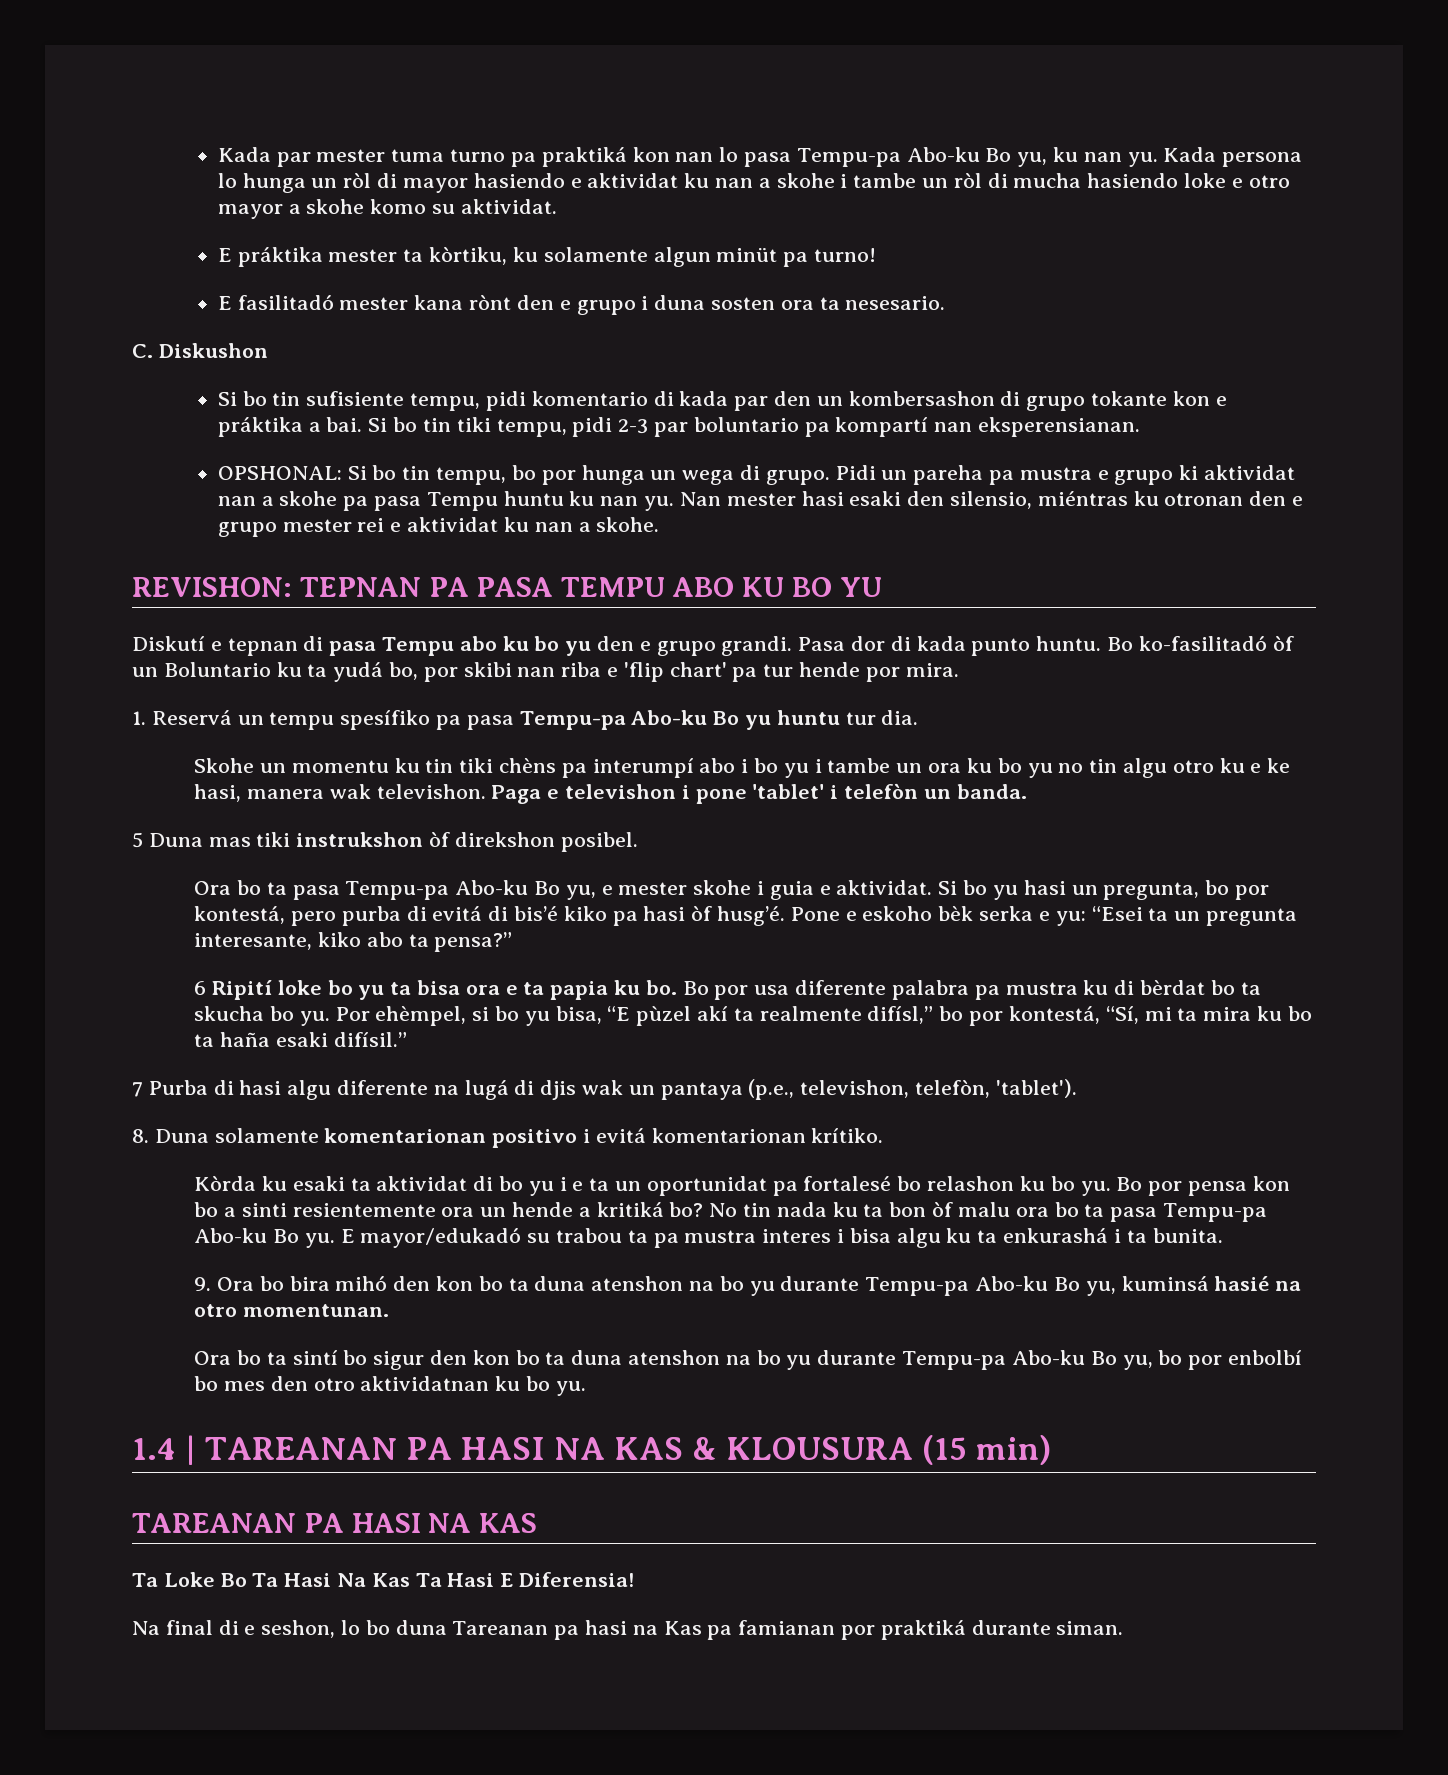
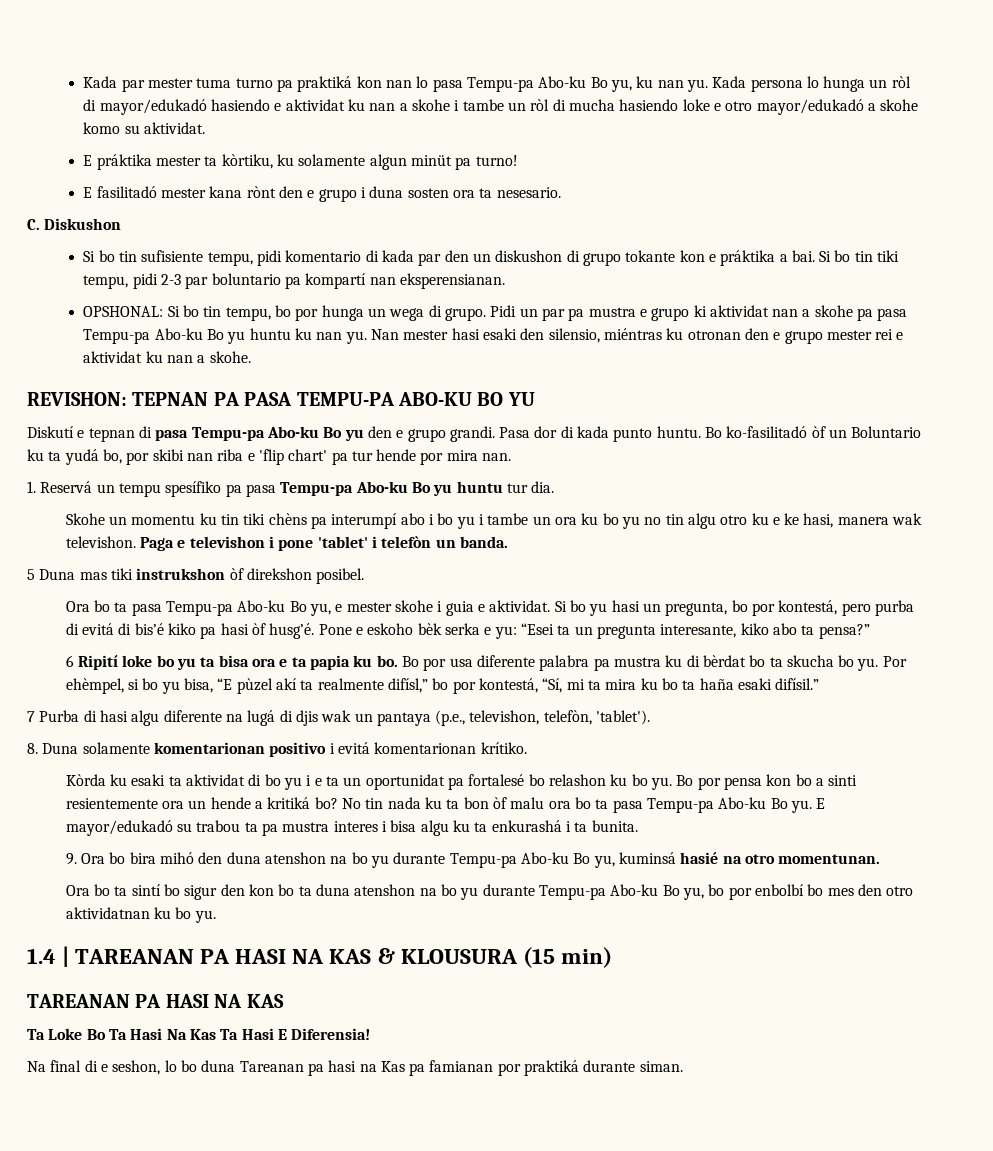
[402,178,468,193] mayor -> [99,99,207,115] mayor/edukadó
[217,204,283,219] mayor -> [756,99,864,115] mayor/edukadó
[848,391,995,406] kombersashon -> [495,250,563,262] diskushon
[913,465,984,485] pareha -> [541,308,565,321] par
[426,492,498,511] Tempu -> [83,328,246,344] Tempu-pa Abo-ku Bo yu
[561,577,784,597] TEMPU ABO KU -> [296,392,472,406] TEMPU-PA ABO-KU
[382,636,560,656] Tempu abo ku bo -> [191,426,343,441] Tempu-pa Abo-ku Bo
[905,663,959,677] mira. -> [446,450,512,461] mira nan.
[436,1276,529,1291] kon bo ta -> (223, 858) none

